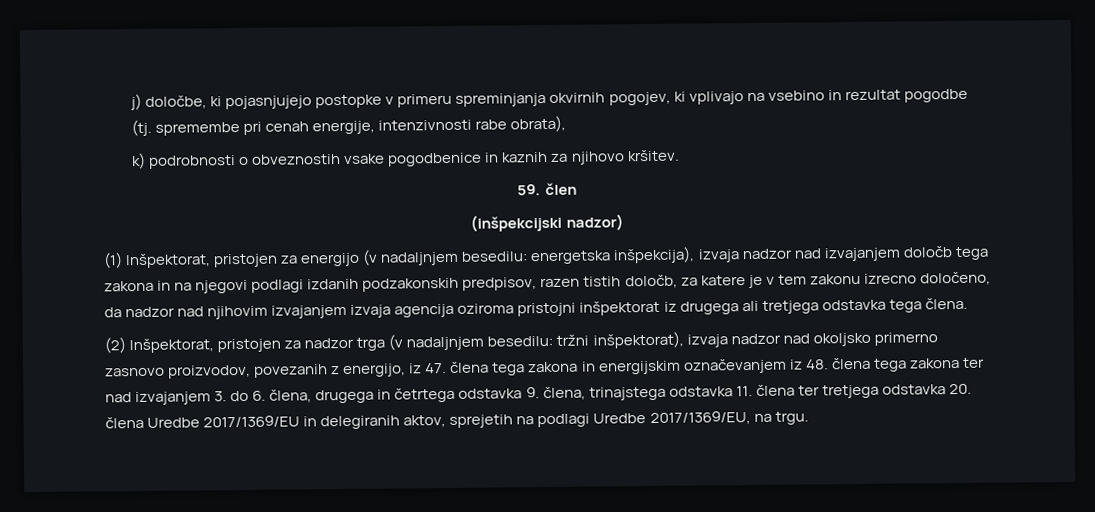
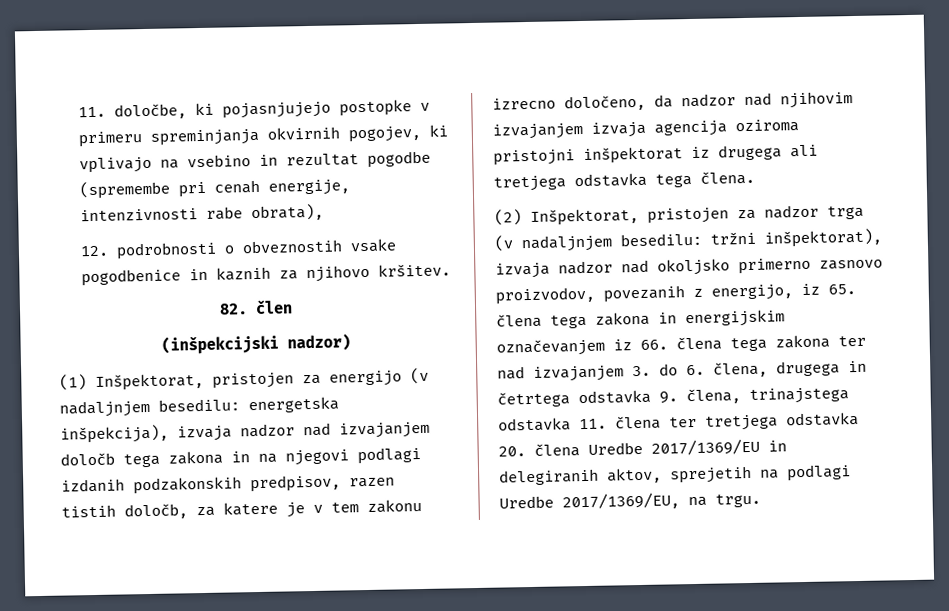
[130,93,143,111] j) -> [78,106,107,118] 11.
[131,119,241,137] (tj. spremembe -> [79,180,171,200] (spremembe
[131,152,147,170] k) -> [80,245,110,257] 12.
[517,184,542,196] 59. -> [218,303,248,315] 82.
[425,362,448,374] 47. -> [828,284,856,295] 65.
[805,359,829,370] 48. -> [640,339,668,350] 66.

